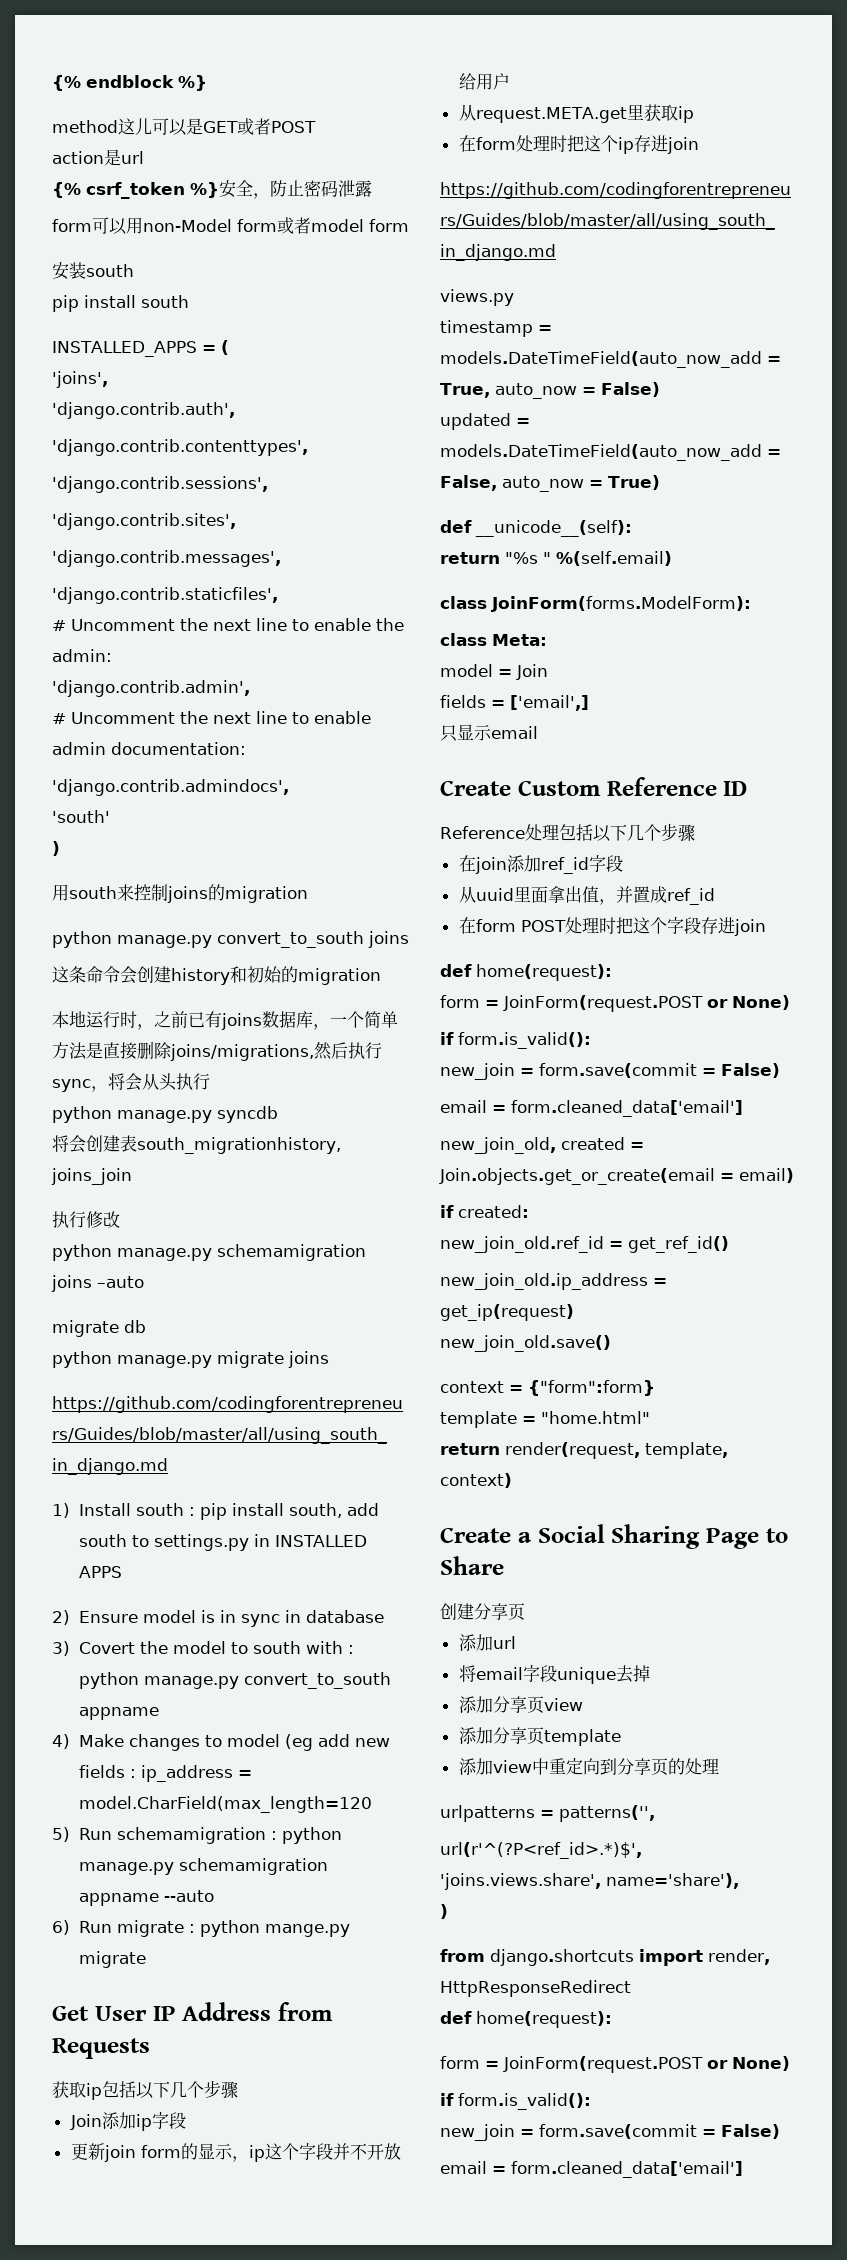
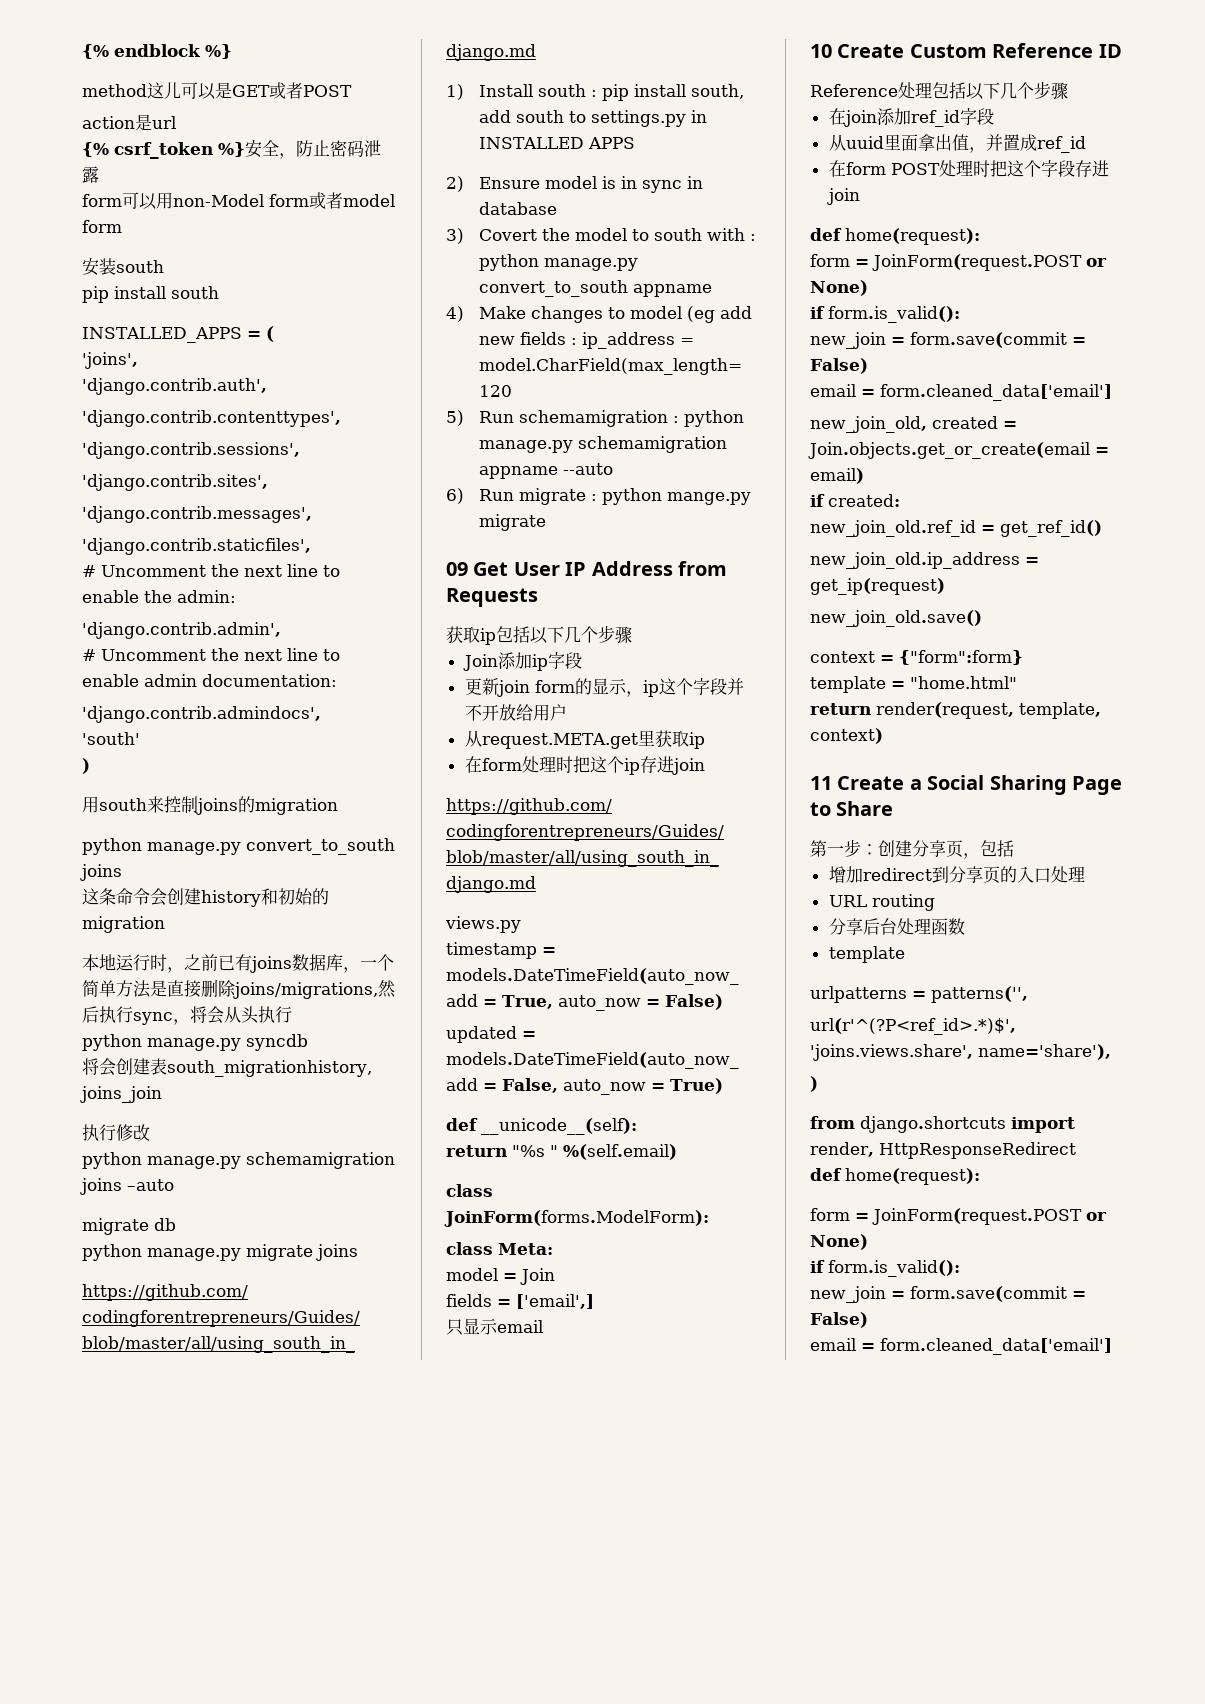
(146, 1959) none -> [446,562,468,576] 09
(538, 732) none -> [810,44,832,58] 10
(512, 1480) none -> [810,776,832,790] 11
(504, 1565) none -> [810,839,878,857] 第一步：
[458,1634,516,1651] [458,1665,650,1684] [458,1696,583,1714] [458,1727,621,1746] [458,1758,600,1775] // 添加url // 将email字段unique去掉 // 添加分享页view // 添加分享页template // 添加view中重定向 -> [963,840,1014,859] [828,866,932,883] ，包括 // 增加redirect
[684,1758,719,1775] 处理 -> [1016,866,1085,883] [828,894,935,911] [828,918,965,935] [828,946,905,963] 入口处理 // URL routing // 分享后台处理函数 // template

